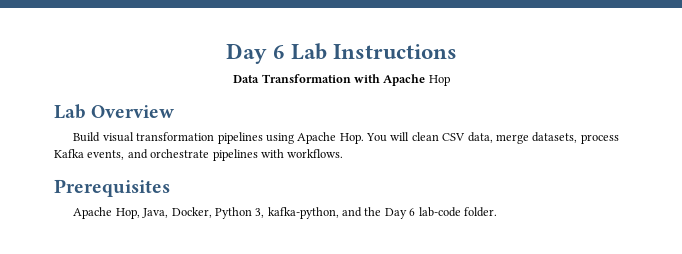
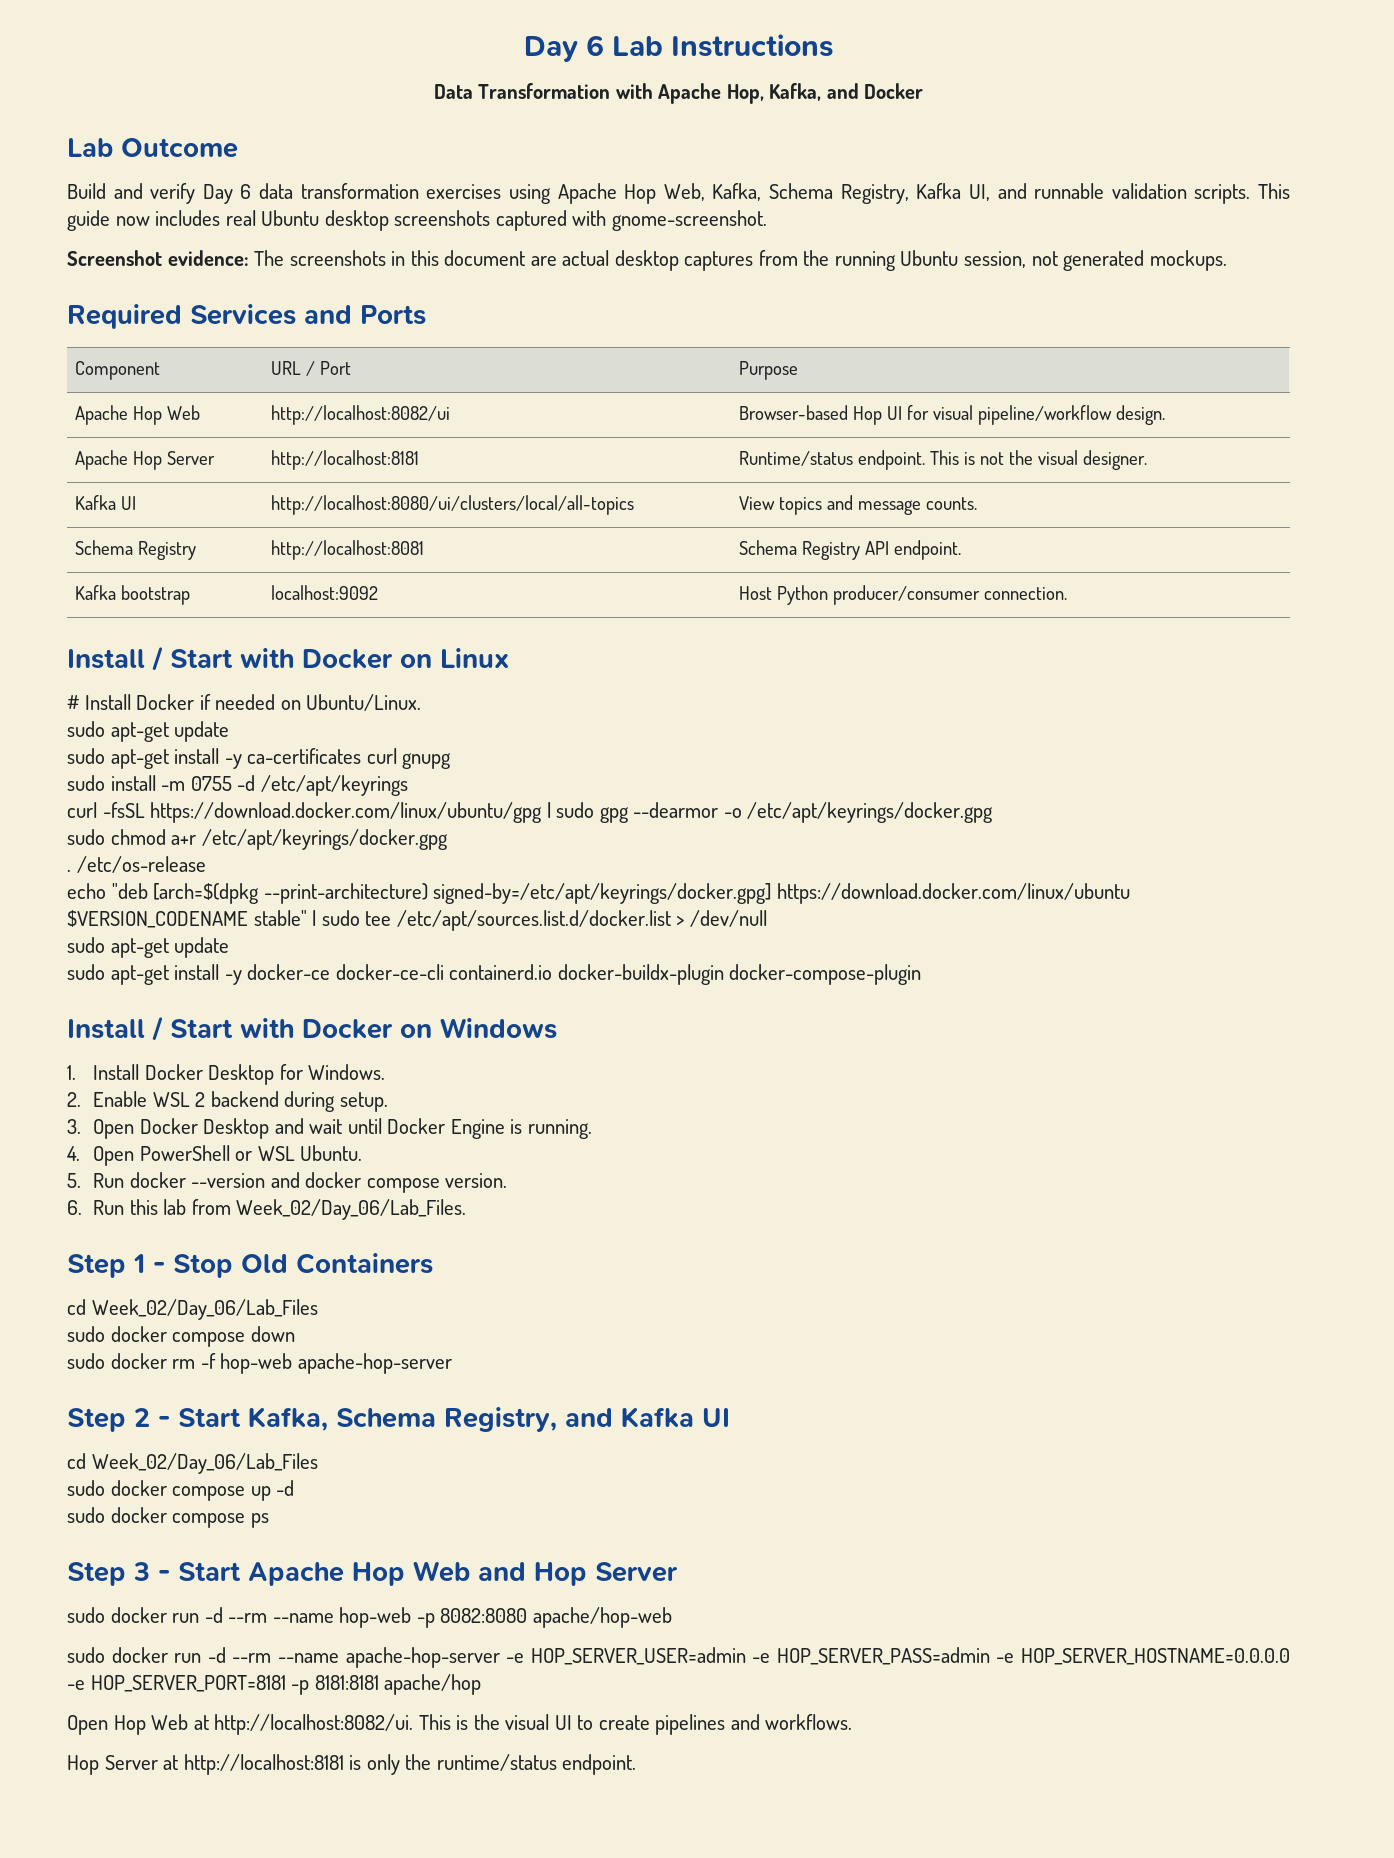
[428,75,450,86] [54,104,175,119] Hop // Lab Overview -> [726,83,924,104] [67,138,238,158] Hop, Kafka, and Docker // Lab Outcome
[102,132,619,144] [54,149,344,161] [54,179,170,197] [73,207,497,219] visual transformation pipelines using Apache Hop. You will clean CSV data, merge datasets, process Kafka events, and orchestrate pipelines with workflows. // Prerequisites // Apache Hop, Java, Docker, Python 3, kafka-python, and the Day 6 lab-code folder. -> [113,183,1290,204] [67,210,767,231] [67,250,1227,271] [67,304,426,329] [75,361,161,380] [271,361,352,376] [739,361,799,380] [75,405,201,425] [271,405,451,425] [739,405,1166,425] [75,450,216,470] [271,450,420,470] [739,450,1148,470] [75,495,137,510] [271,495,635,515] [739,495,978,515] [75,540,197,560] [271,540,425,560] [739,540,962,560] [75,585,191,605] [271,585,379,600] [739,585,1068,605] [67,646,509,671] [67,694,422,711] [67,721,230,742] [67,748,452,769] [67,775,408,796] [67,802,994,823] [67,829,448,850] [67,856,206,873] [67,883,1130,904] [67,910,767,931] [67,937,230,958] [67,964,922,985] [67,1016,557,1041] [67,1064,386,1085] [67,1091,388,1112] [67,1118,592,1139] [67,1145,363,1166] [67,1172,508,1193] [67,1199,467,1220] [67,1253,433,1278] [67,1299,318,1320] [67,1326,295,1347] [67,1353,452,1374] [67,1407,730,1432] [67,1453,318,1474] [67,1480,295,1501] [67,1507,269,1528] [67,1561,678,1586] [67,1607,672,1628] [67,1647,1290,1668] [67,1674,482,1695] [67,1714,853,1735] [67,1754,637,1775] and verify Day 6 data transformation exercises using Apache Hop Web, Kafka, Schema Registry, Kafka UI, and runnable validation scripts. This guide now includes real Ubuntu desktop screenshots captured with gnome-screenshot. // Screenshot evidence: The screenshots in this document are actual desktop captures from the running Ubuntu session, not generated mockups. // Required Services and Ports // Component | URL / Port | Purpose // Apache Hop Web | http://localhost:8082/ui | Browser-based Hop UI for visual pipeline/workflow design. // Apache Hop Server | http://localhost:8181 | Runtime/status endpoint. This is not the visual designer. // Kafka UI | http://localhost:8080/ui/clusters/local/all-topics | View topics and message counts. // Schema Registry | http://localhost:8081 | Schema Registry API endpoint. // Kafka bootstrap | localhost:9092 | Host Python producer/consumer connection. // Install / Start with Docker on Linux // # Install Docker if needed on Ubuntu/Linux. // sudo apt-get update // sudo apt-get install -y ca-certificates curl gnupg // sudo install -m 0755 -d /etc/apt/keyrings // curl -fsSL https://download.docker.com/linux/ubuntu/gpg | sudo gpg --dearmor -o /etc/apt/keyrings/docker.gpg // sudo chmod a+r /etc/apt/keyrings/docker.gpg // . /etc/os-release // echo "deb [arch=$(dpkg --print-architecture) signed-by=/etc/apt/keyrings/docker.gpg] https://download.docker.com/linux/ubuntu $VERSION_CODENAME stable" | sudo tee /etc/apt/sources.list.d/docker.list > /dev/null // sudo apt-get update // sudo apt-get install -y docker-ce docker-ce-cli containerd.io docker-buildx-plugin docker-compose-plugin // Install / Start with Docker on Windows // 1. Install Docker Desktop for Windows. // 2. Enable WSL 2 backend during setup. // 3. Open Docker Desktop and wait until Docker Engine is running. // 4. Open PowerShell or WSL Ubuntu. // 5. Run docker --version and docker compose version. // 6. Run this lab from Week_02/Day_06/Lab_Files. // Step 1 - Stop Old Containers // cd Week_02/Day_06/Lab_Files // sudo docker compose down // sudo docker rm -f hop-web apache-hop-server // Step 2 - Start Kafka, Schema Registry, and Kafka UI // cd Week_02/Day_06/Lab_Files // sudo docker compose up -d // sudo docker compose ps // Step 3 - Start Apache Hop Web and Hop Server // sudo docker run -d --rm --name hop-web -p 8082:8080 apache/hop-web // sudo docker run -d --rm --name apache-hop-server -e HOP_SERVER_USER=admin -e HOP_SERVER_PASS=admin -e HOP_SERVER_HOSTNAME=0.0.0.0 -e HOP_SERVER_PORT=8181 -p 8181:8181 apache/hop // Open Hop Web at http://localhost:8082/ui. This is the visual UI to create pipelines and workflows. // Hop Server at http://localhost:8181 is only the runtime/status endpoint.

